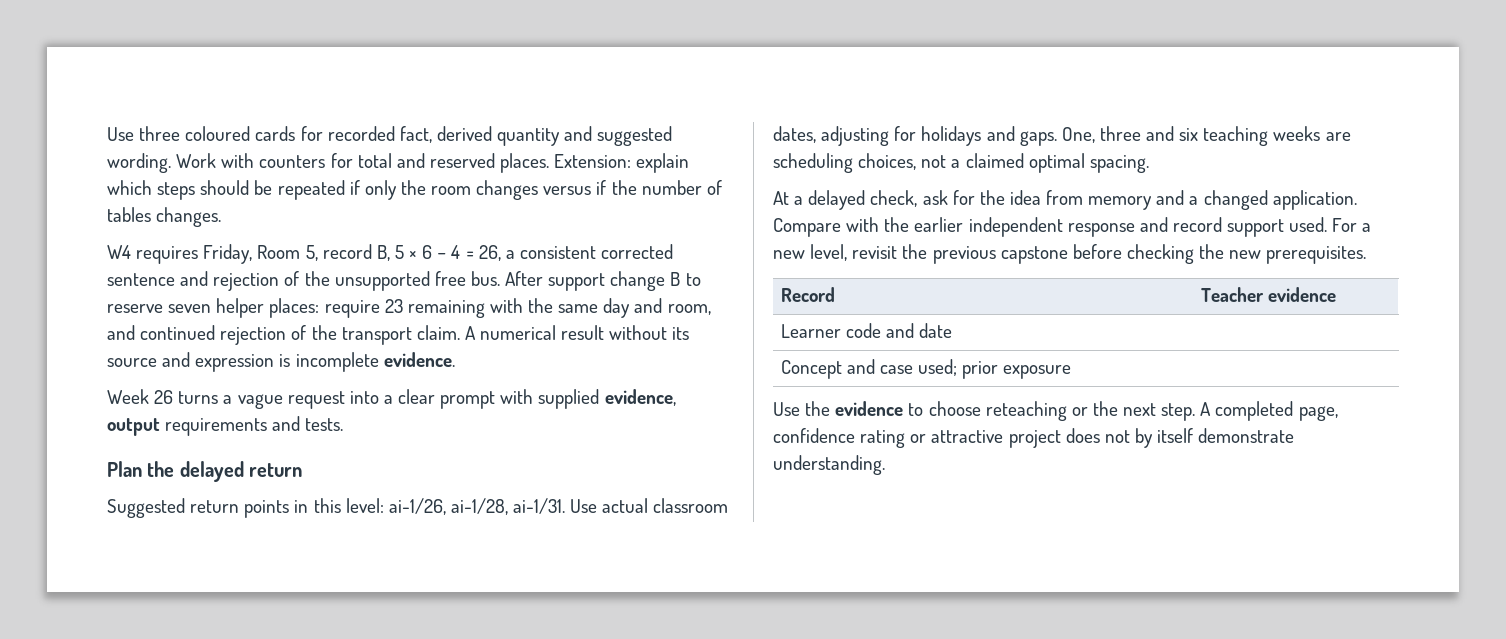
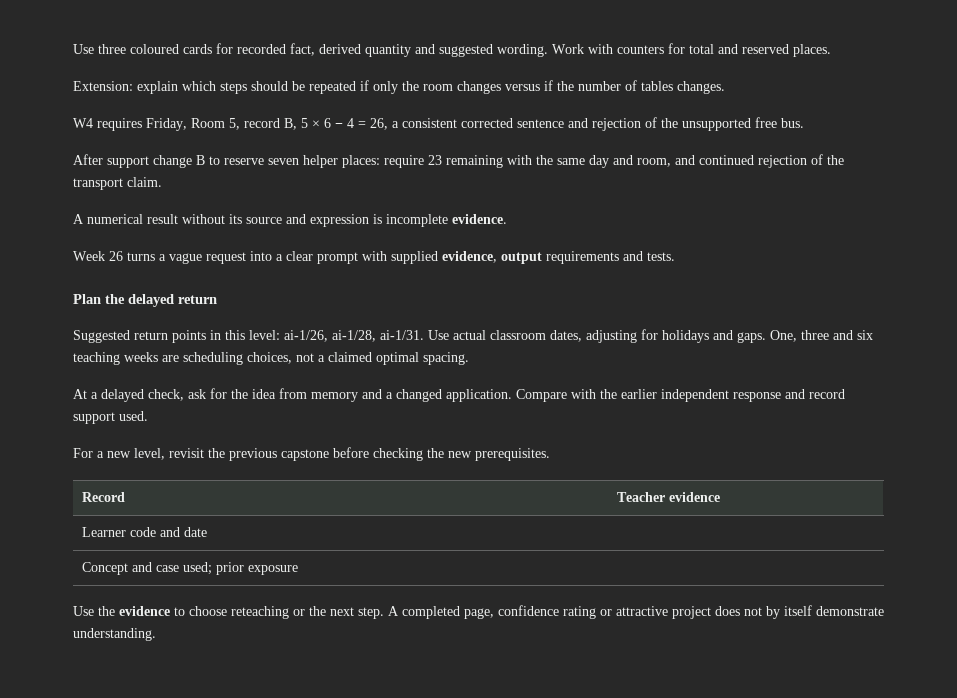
(550, 163) none -> (831, 50) //
(500, 278) none -> (804, 123) //
(460, 332) none -> (162, 182) //
(1328, 224) none -> (148, 416) //

